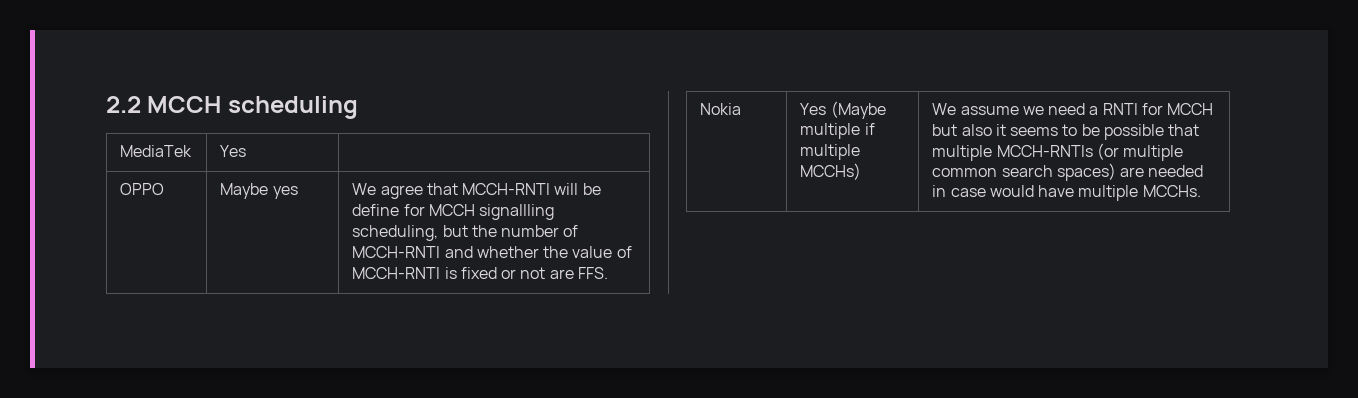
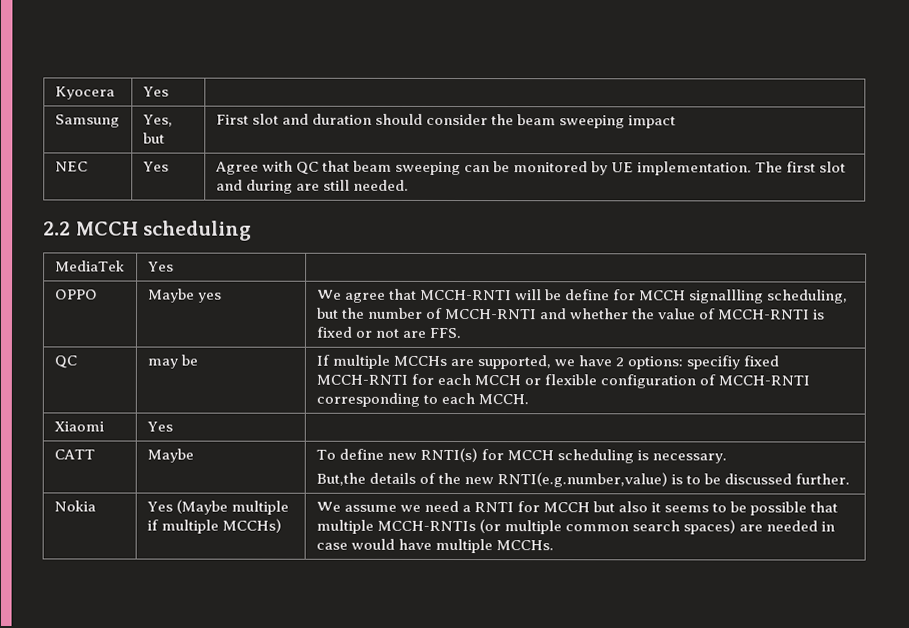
(106, 104) none -> [54,86,115,100] [142,86,169,97] [54,114,120,128] [142,114,173,127] [142,132,165,144] [215,113,676,129] [54,161,88,172] [142,161,169,172] [214,160,847,176] [215,179,409,194] Kyocera | Yes | // Samsung | Yes, but | First slot and duration should consider the beam sweeping impact // NEC | Yes | Agree with QC that beam sweeping can be monitored by UE implementation. The first slot and during are still needed. //
(609, 273) none -> [53,355,77,369] [146,354,198,369] [315,354,780,370] [315,373,810,389] [315,392,529,407] [53,421,104,432] [146,421,173,432] [53,449,95,460] [146,448,194,463] [315,447,727,464] [315,472,851,488] // QC | may be | If multiple MCCHs are supported, we have 2 options: specifiy fixed MCCH-RNTI for each MCCH or flexible configuration of MCCH-RNTI corresponding to each MCCH. // Xiaomi | Yes | // CATT | Maybe | To define new RNTI(s) for MCCH scheduling is necessary. // But,the details of the new RNTI(e.g.number,value) is to be discussed further.

